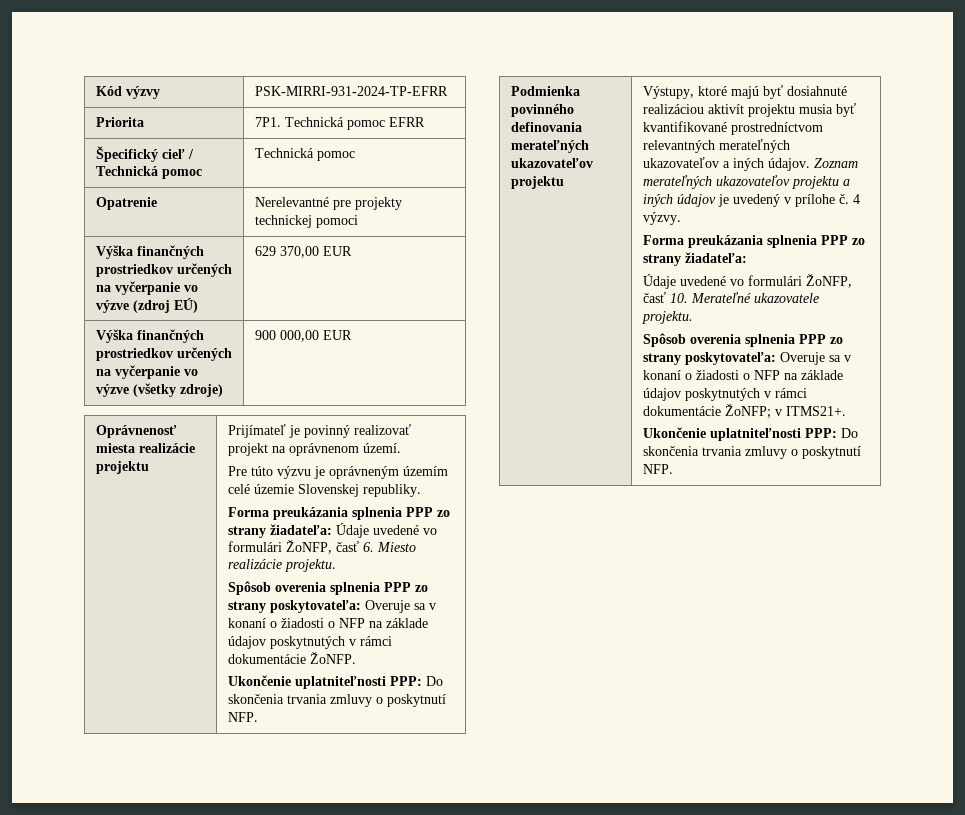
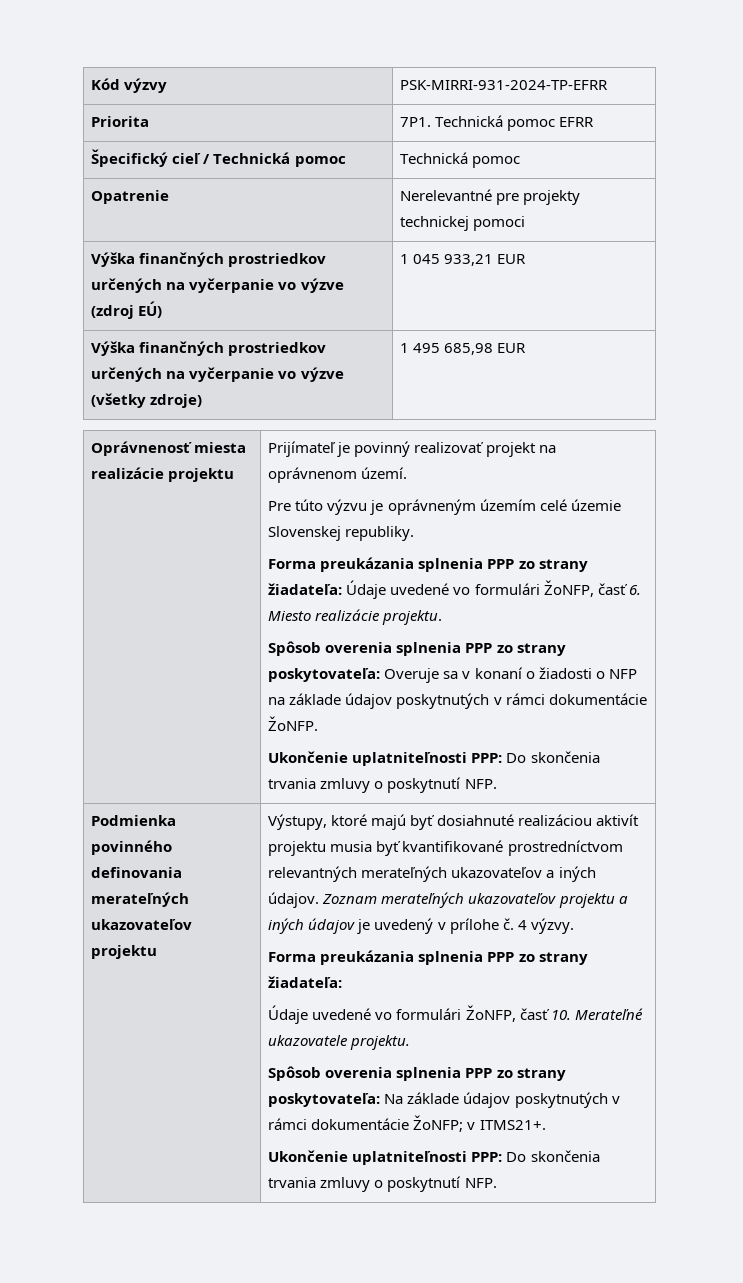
[254,246,319,258] 629 370,00 -> [400,254,494,266] 1 045 933,21
[254,330,319,342] 900 000,00 -> [400,343,494,355] 1 495 685,98
[779,352,851,365] [642,370,798,380] Overuje sa v konaní o žiadosti o NFP na -> [384,1094,404,1104] Na

